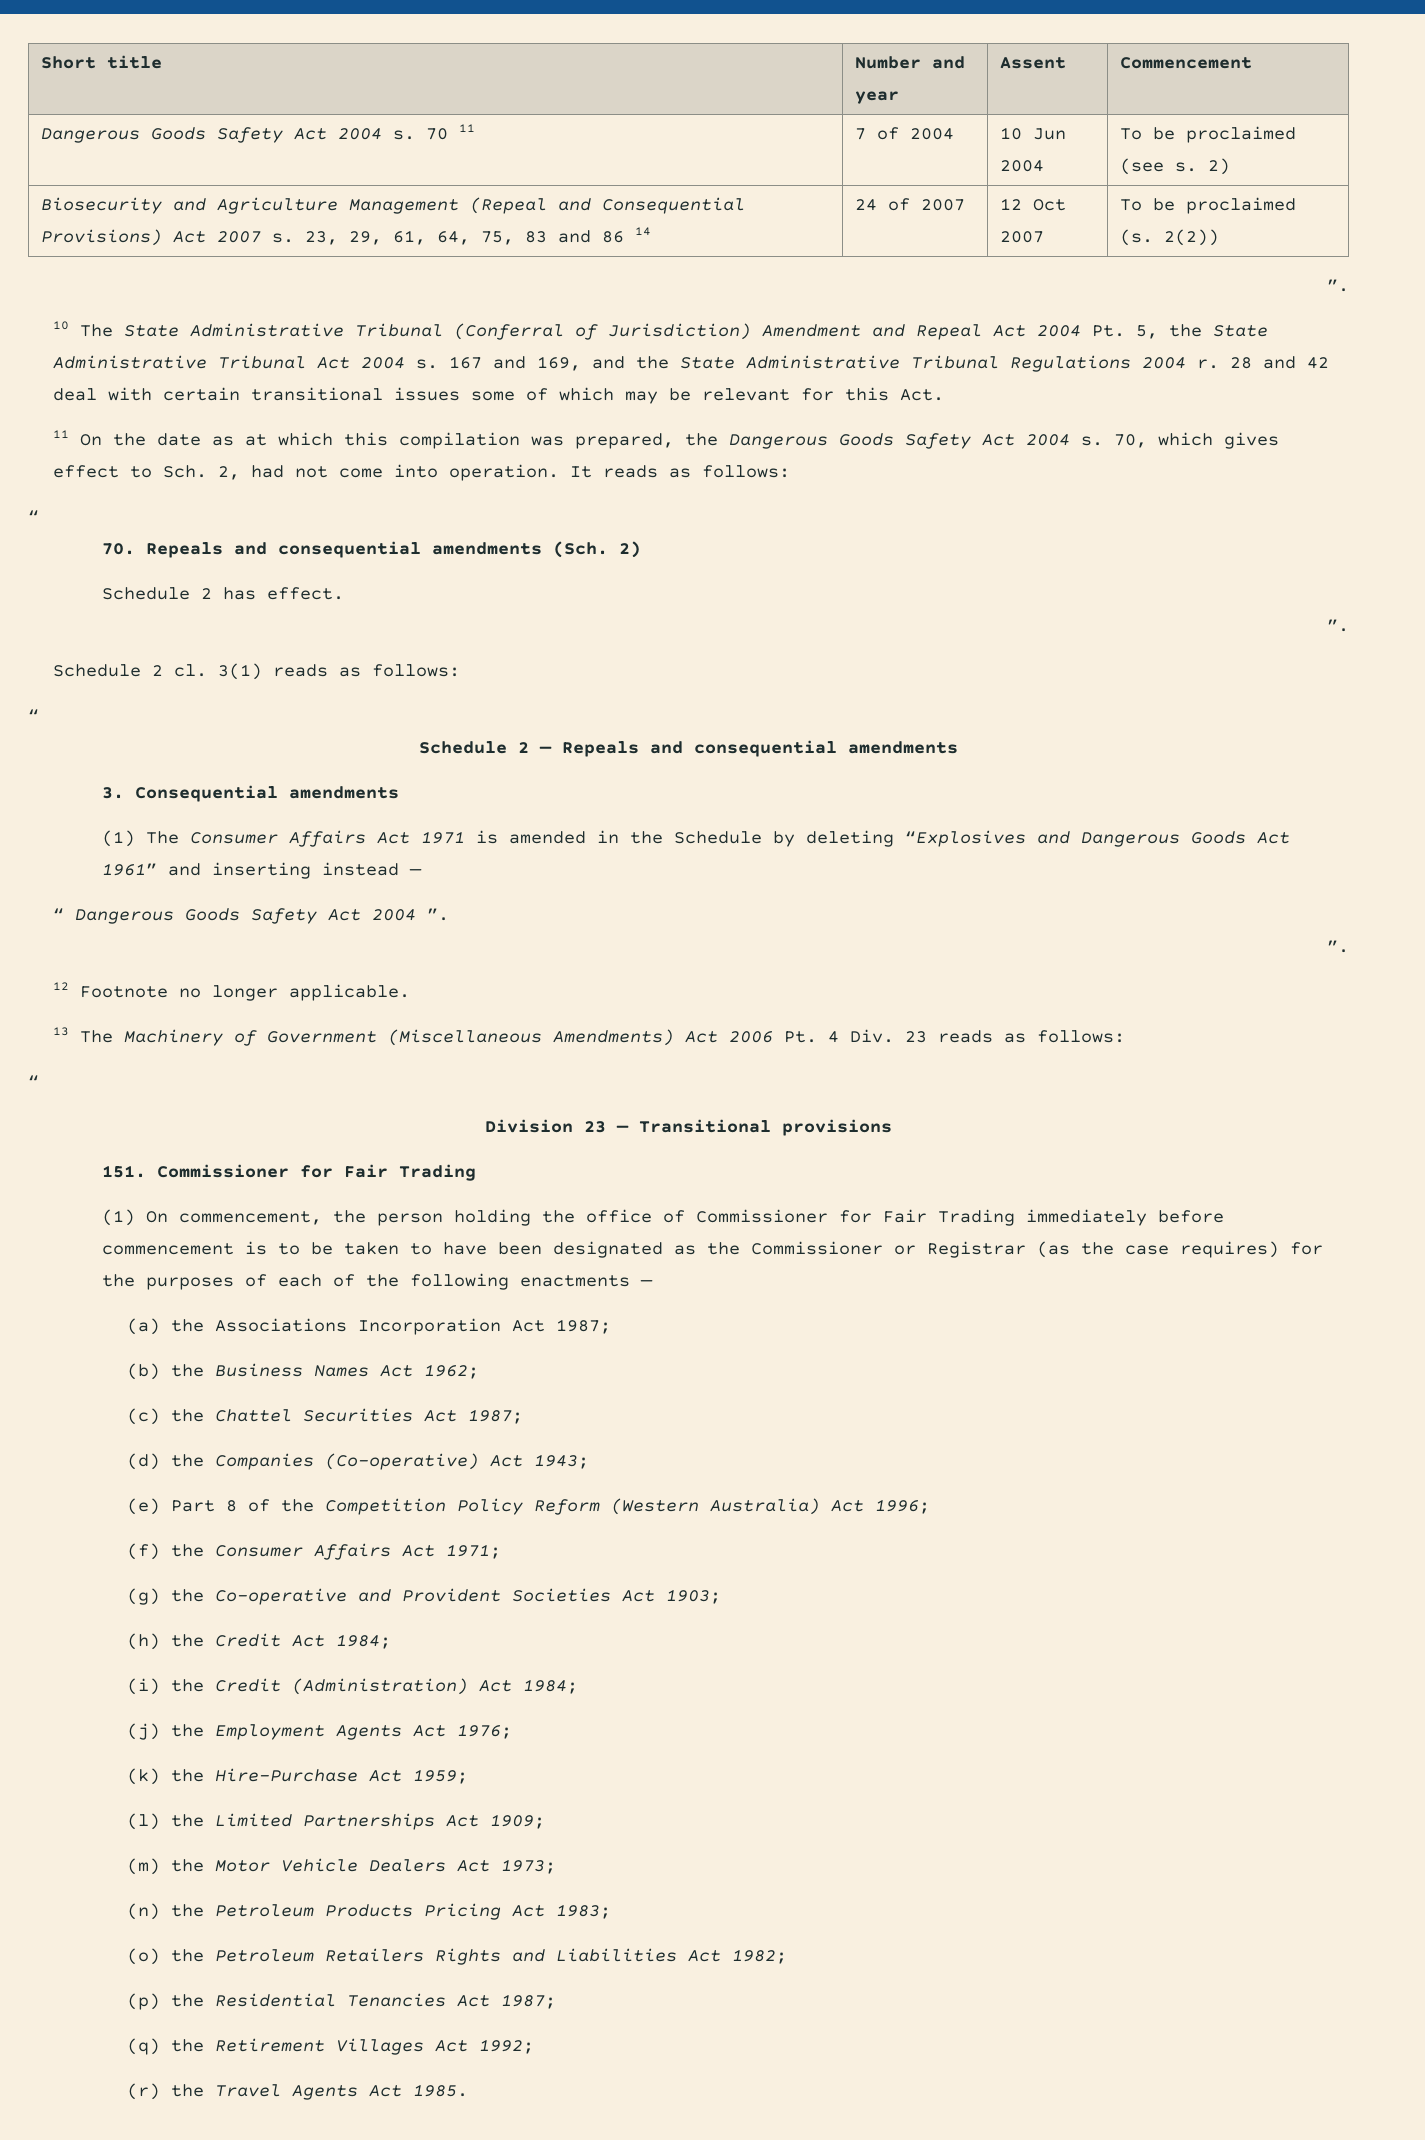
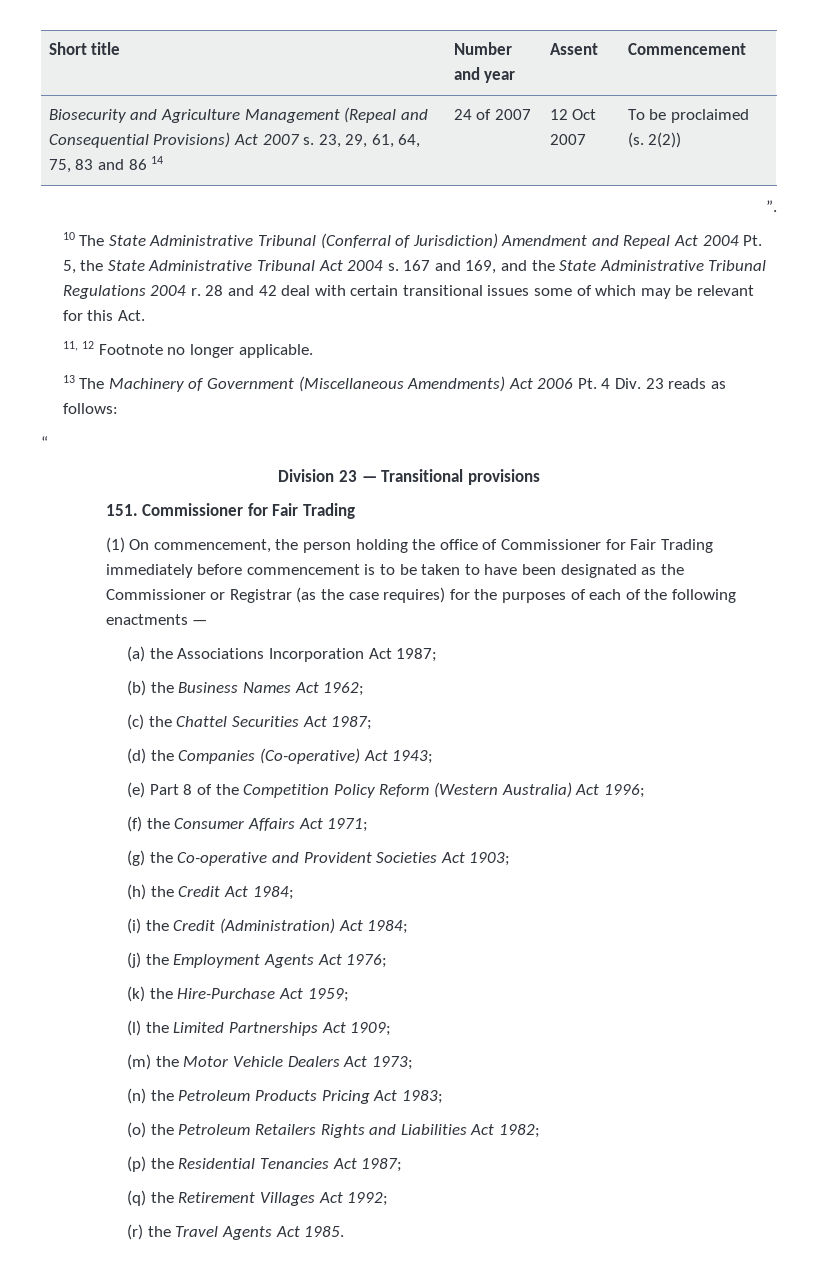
[41,124,476,143] [855,127,955,140] [1000,127,1067,140] [1000,160,1045,172] [1120,126,1297,143] [1120,158,1231,175] // Dangerous Goods Safety Act 2004 s. 70 11 | 7 of 2004 | 10 Jun 2004 | To be proclaimed (see s. 2) -> (746, 49) none
[52,430,1279,449] [52,464,790,481] [28,510,39,522] [102,541,642,558] [102,587,345,600] [1327,619,1349,632] [52,663,460,680] [28,709,39,721] [419,740,958,757] [102,785,400,802] [102,830,1291,847] [102,862,423,879] [52,908,449,924] [1327,940,1349,953] 11 On the date as at which this compilation was prepared, the Dangerous Goods Safety Act 2004 s. 70, which gives effect to Sch. 2, had not come into operation. It reads as follows: // “ // 70. Repeals and consequential amendments (Sch. 2) // Schedule 2 has effect. // ”. // Schedule 2 cl. 3(1) reads as follows: // “ // Schedule 2 — Repeals and consequential amendments // 3. Consequential amendments // (1) The Consumer Affairs Act 1971 is amended in the Schedule by deleting “Explosives and Dangerous Goods Act 1961” and inserting instead — // “ Dangerous Goods Safety Act 2004 ”. // ”. // -> [62,341,78,351] 11,

